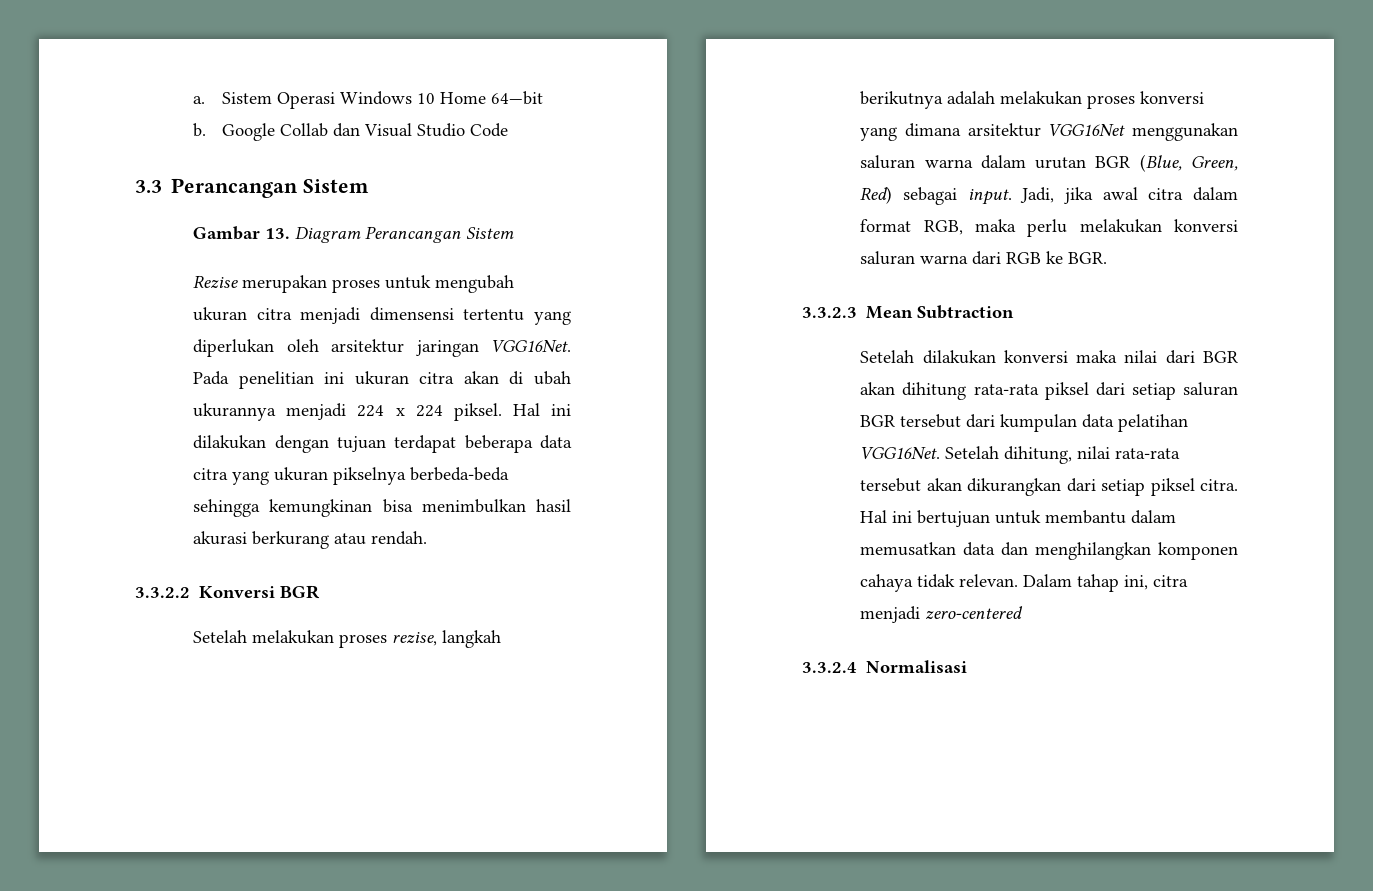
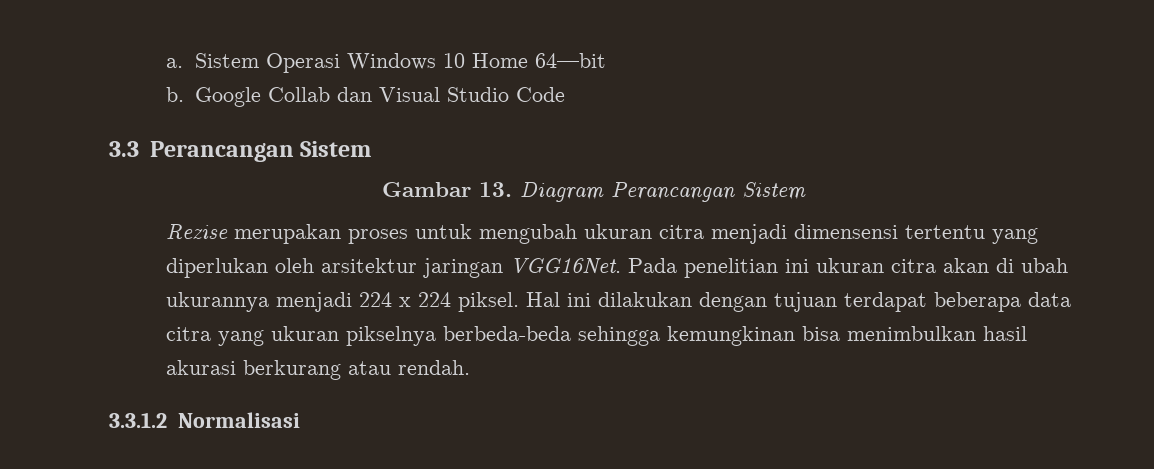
[135,585,321,599] [193,630,502,648] [860,91,1205,109] [860,123,1238,141] [860,154,1238,172] [860,186,1238,205] [860,219,1238,237] [860,251,1108,265] [802,305,1015,319] [860,350,1238,364] [860,382,1238,400] [860,414,1189,432] [860,446,1181,464] [860,478,1238,496] [860,510,1177,527] [860,542,1238,560] [860,574,1189,592] [860,606,1024,623] [802,662,857,673] 3.3.2.2 Konversi BGR // Setelah melakukan proses rezise, langkah berikutnya adalah melakukan proses konversi yang dimana arsitektur VGG16Net menggunakan saluran warna dalam urutan BGR (Blue, Green, Red) sebagai input. Jadi, jika awal citra dalam format RGB, maka perlu melakukan konversi saluran warna dari RGB ke BGR. // 3.3.2.3 Mean Subtraction // Setelah dilakukan konversi maka nilai dari BGR akan dihitung rata-rata piksel dari setiap saluran BGR tersebut dari kumpulan data pelatihan VGG16Net. Setelah dihitung, nilai rata-rata tersebut akan dikurangkan dari setiap piksel citra. Hal ini bertujuan untuk membantu dalam memusatkan data dan menghilangkan komponen cahaya tidak relevan. Dalam tahap ini, citra menjadi zero-centered // 3.3.2.4 -> [109,412,167,428] 3.3.1.2

